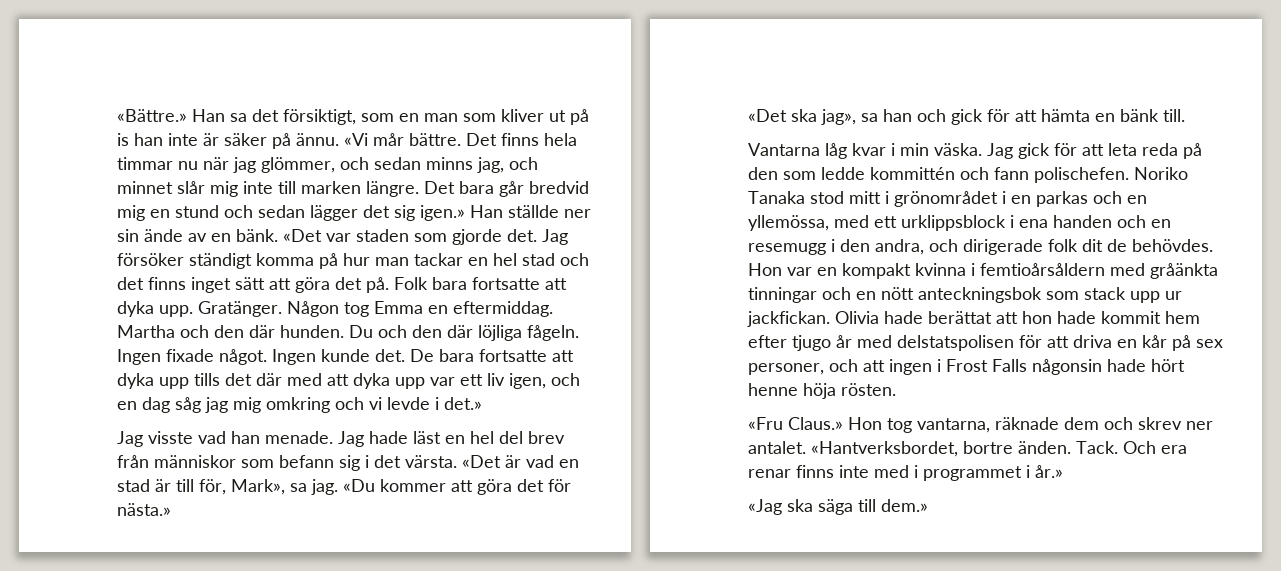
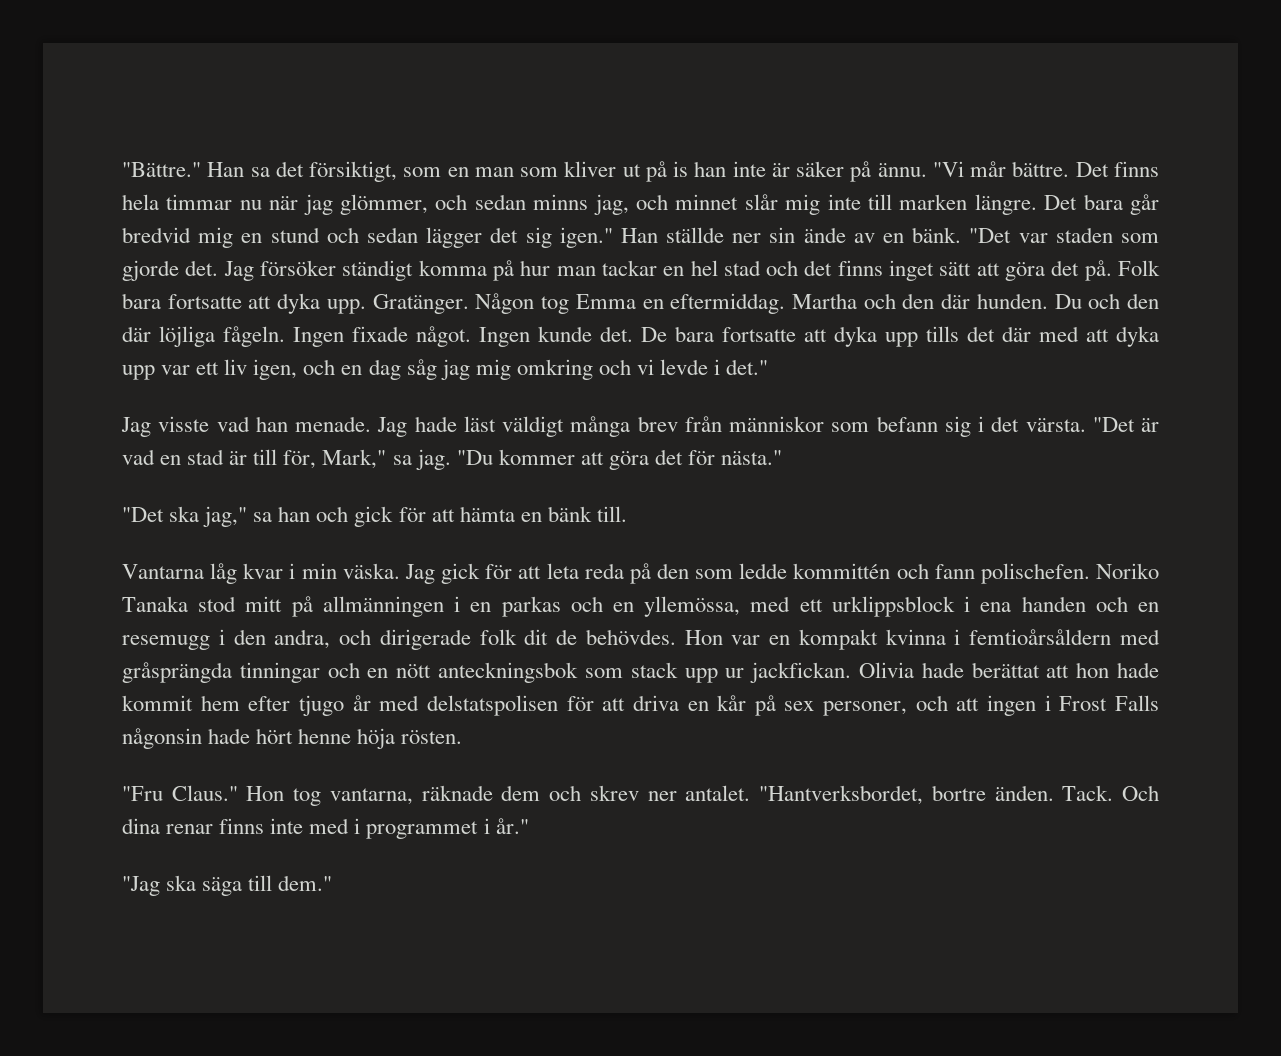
[117,109,187,122] «Bättre.» -> [122,162,201,177] "Bättre."
[344,133,368,146] «Vi -> [932,161,964,177] "Vi
[420,205,465,221] igen.» -> [559,227,613,248] igen."
[283,229,322,242] «Det -> [969,228,1012,243] "Det
[444,397,482,410] det.» -> [726,359,769,375] det."
[445,431,523,444] en hel del -> [502,416,631,437] väldigt många
[462,455,501,468] «Det -> [1092,417,1135,432] "Det
[231,479,285,495] Mark», -> [322,449,387,469] Mark,"
[343,479,375,492] «Du -> [456,450,493,465] "Du
[117,503,171,516] [748,109,856,125] nästa.» // «Det ska jag», -> [721,450,783,465] [122,506,248,527] nästa." // "Det ska jag,"
[885,191,998,207] i grönområdet -> [291,596,444,617] på allmänningen
[1150,263,1218,279] gråänkta -> [122,662,232,683] gråsprängda
[748,417,843,430] «Fru Claus.» -> [122,785,238,801] "Fru Claus."
[811,441,958,457] «Hantverksbordet, -> [759,785,924,805] "Hantverksbordet,
[1161,445,1187,454] era -> [122,818,160,834] dina
[1035,465,1063,478] [748,499,782,515] år.» // «Jag -> [495,818,529,834] [122,876,160,896] år." // "Jag
[881,499,928,512] dem.» -> [278,875,333,891] dem."

